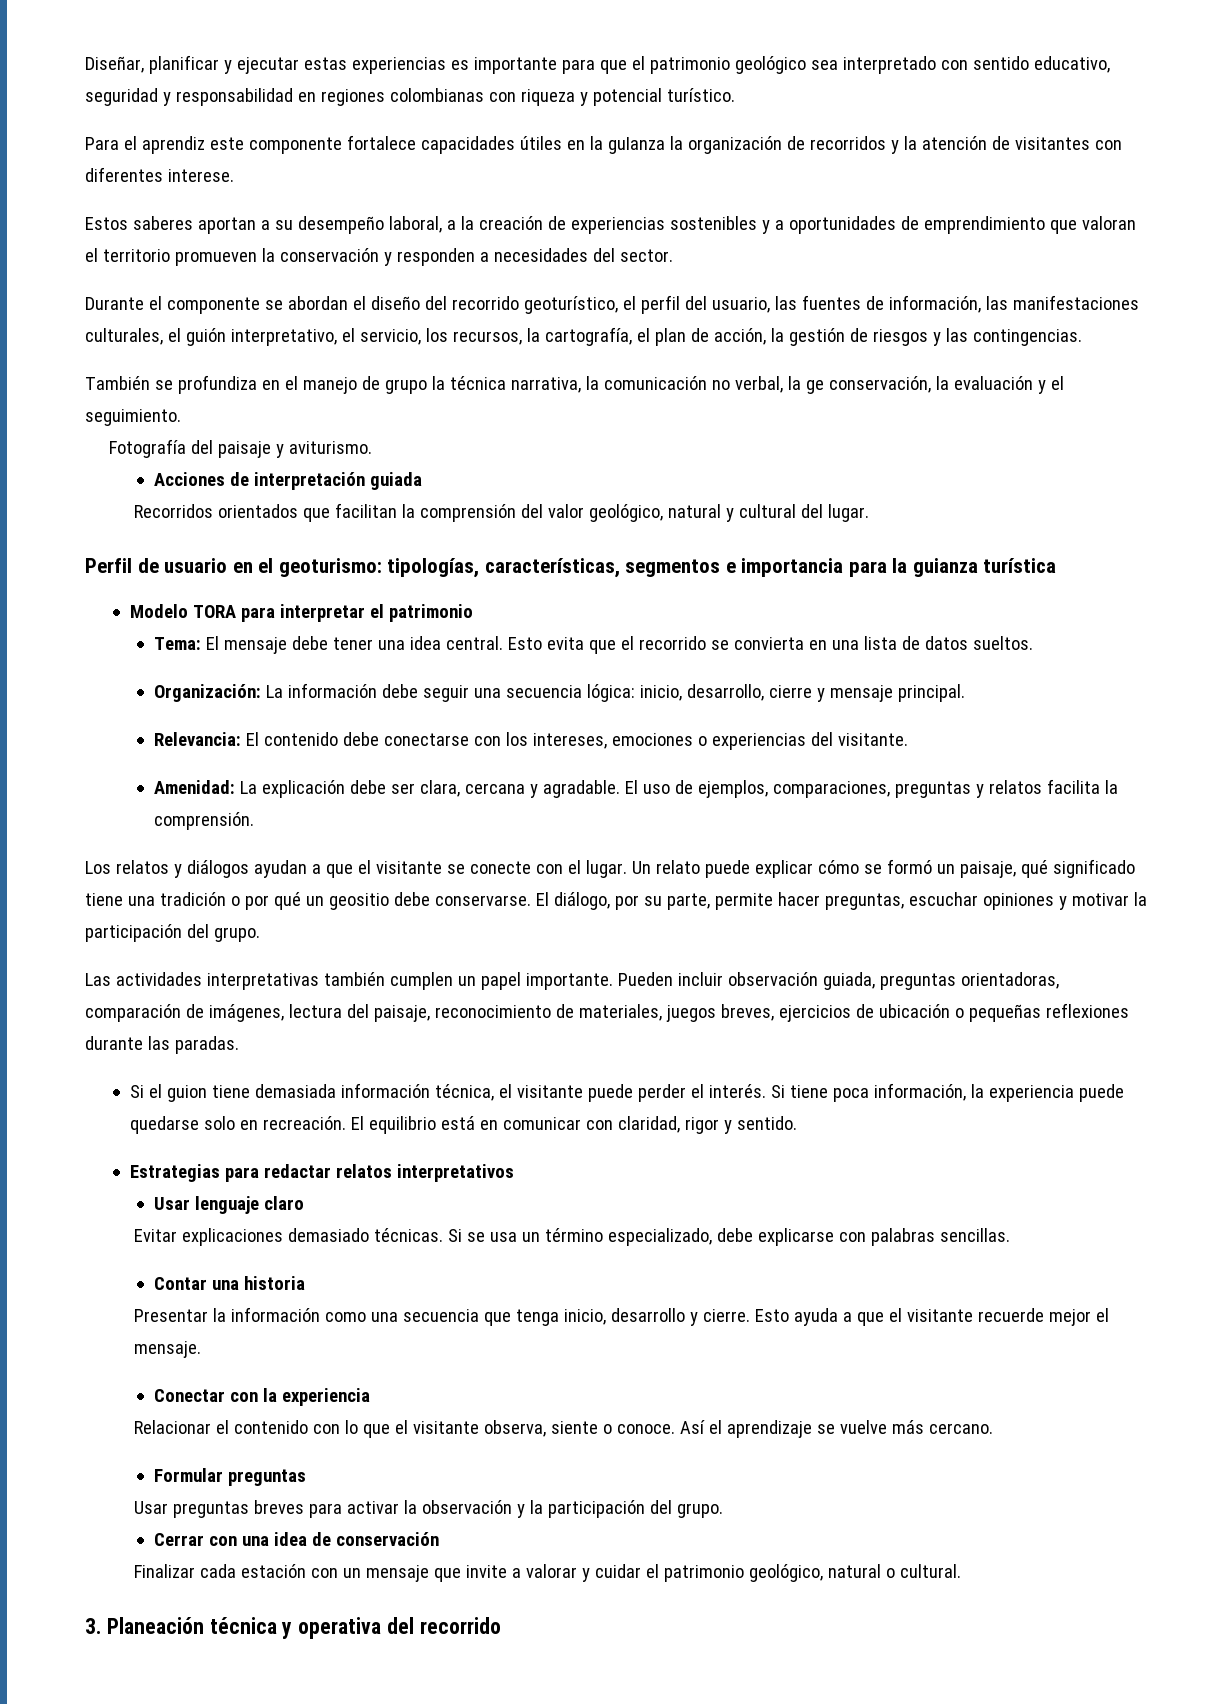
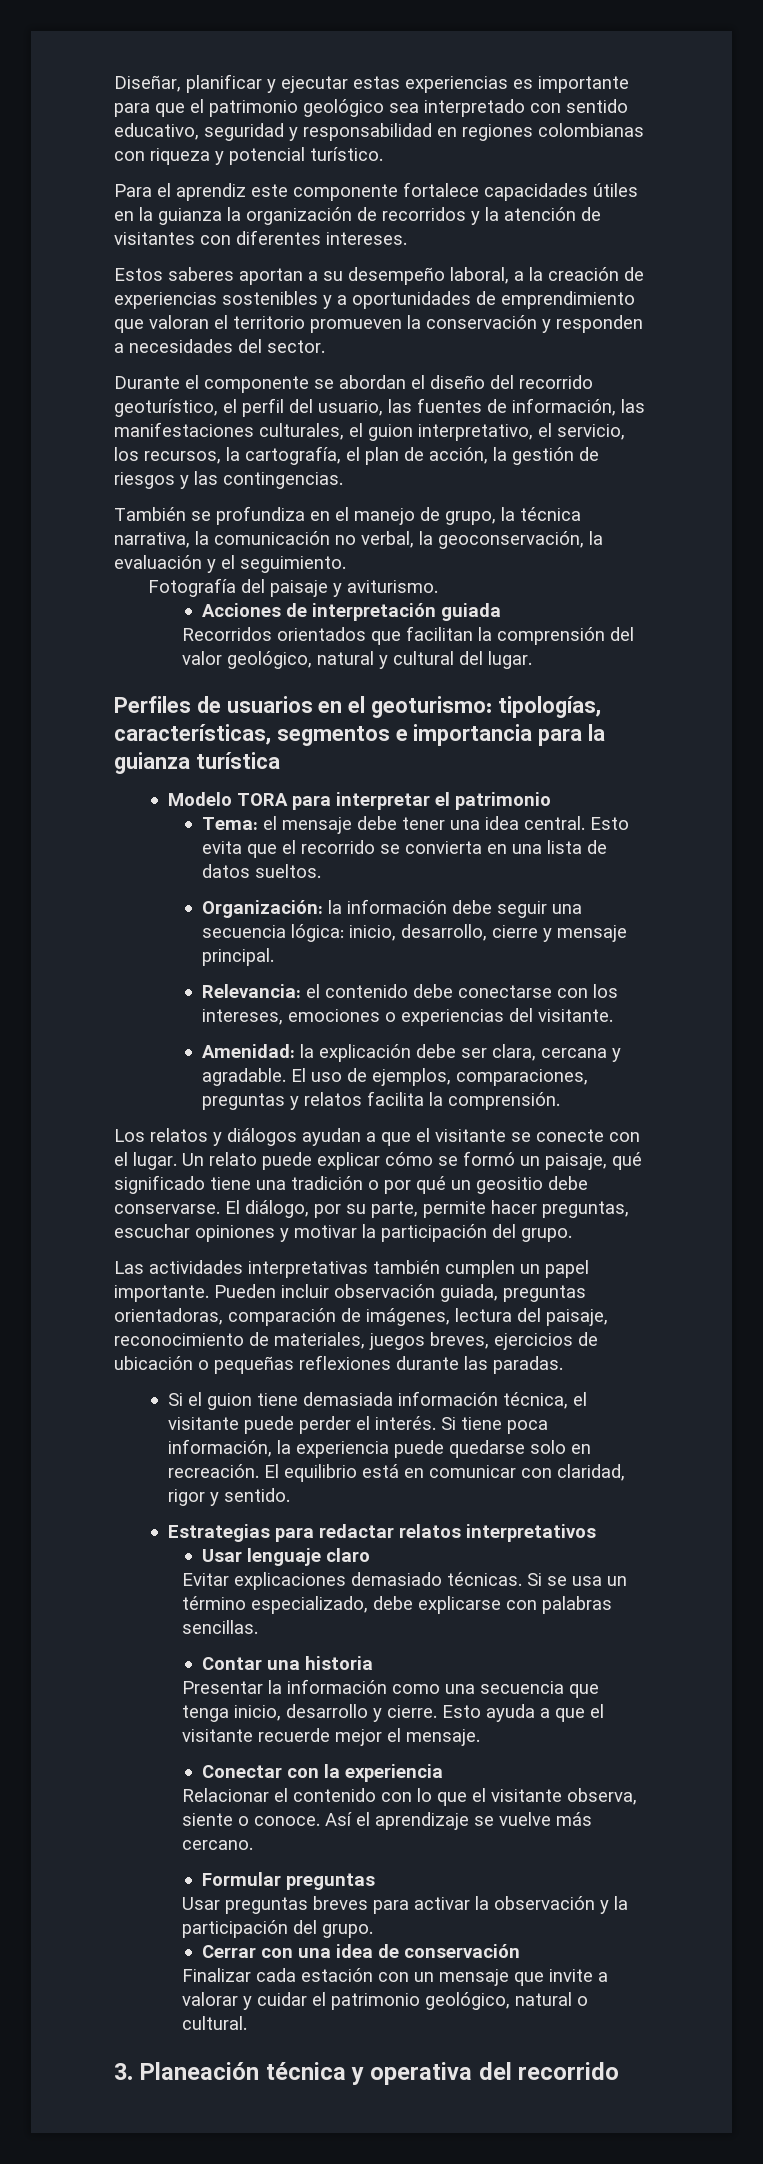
[607,137,665,154] guIanza -> [158,208,222,225] guianza
[167,169,234,182] interese. -> [326,232,407,245] intereses.
[185,328,226,346] guión -> [368,424,413,441] guion
[384,379,427,394] grupo -> [445,511,496,525] grupo,
[805,376,931,394] ge conservación, -> [438,531,584,549] geoconservación,
[85,558,228,573] Perfil de usuario -> [114,696,313,713] Perfiles de usuarios
[205,636,219,650] El -> [262,816,277,830] el
[265,685,283,698] La -> [327,900,342,914] la
[245,732,259,746] El -> [305,984,320,998] el
[239,781,257,794] La -> [299,1044,314,1058] la

